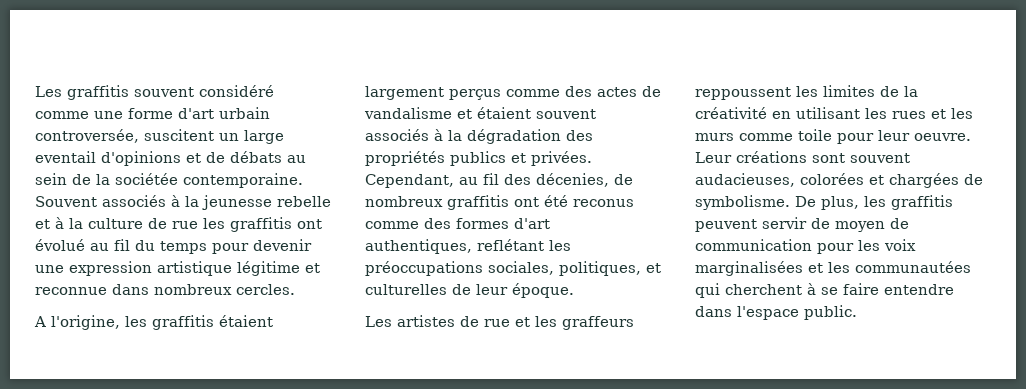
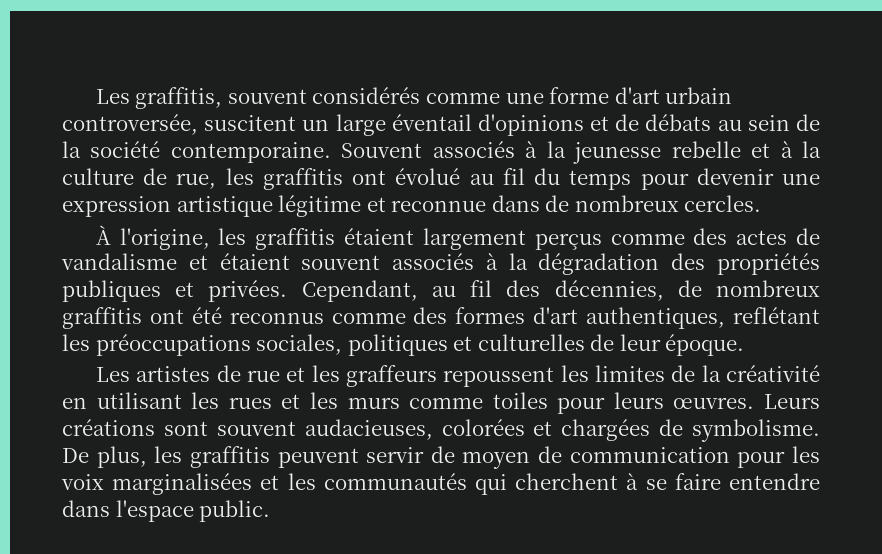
[35,85,274,100] Les graffitis souvent considéré -> [95,87,421,109] Les graffitis, souvent considérés
[35,151,96,163] eventail -> [391,114,472,131] éventail
[115,173,178,185] sociétée -> [90,141,161,158] société
[172,221,198,229] rue -> [176,173,217,189] rue,
(149, 289) none -> [545,195,570,212] de
[34,316,46,327] A -> [95,225,111,245] À
[450,151,506,166] publics -> [62,280,161,302] publiques
[536,173,609,187] décenies, -> [554,280,664,301] décennies,
[573,199,634,207] reconus -> [229,312,324,324] reconnus
[559,261,641,276] politiques, -> [347,334,448,356] politiques
[695,87,791,100] reppoussent -> [443,367,555,387] repoussent
[798,129,971,144] [695,152,732,163] toile pour leur oeuvre. Leur -> [492,392,821,414] toiles pour leurs œuvres. Leurs
[855,261,971,273] communautées -> [323,473,467,490] communautés

